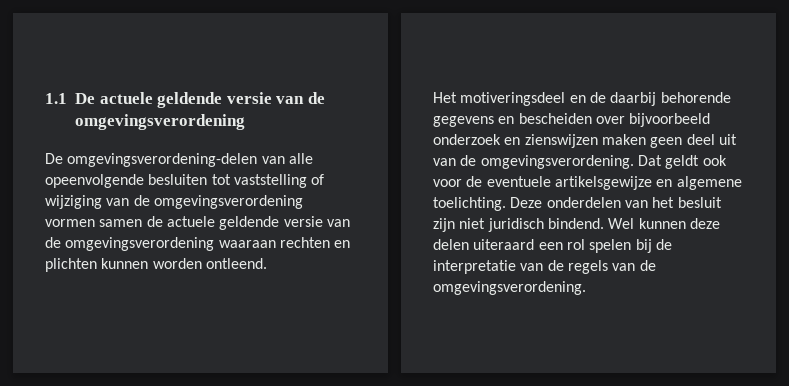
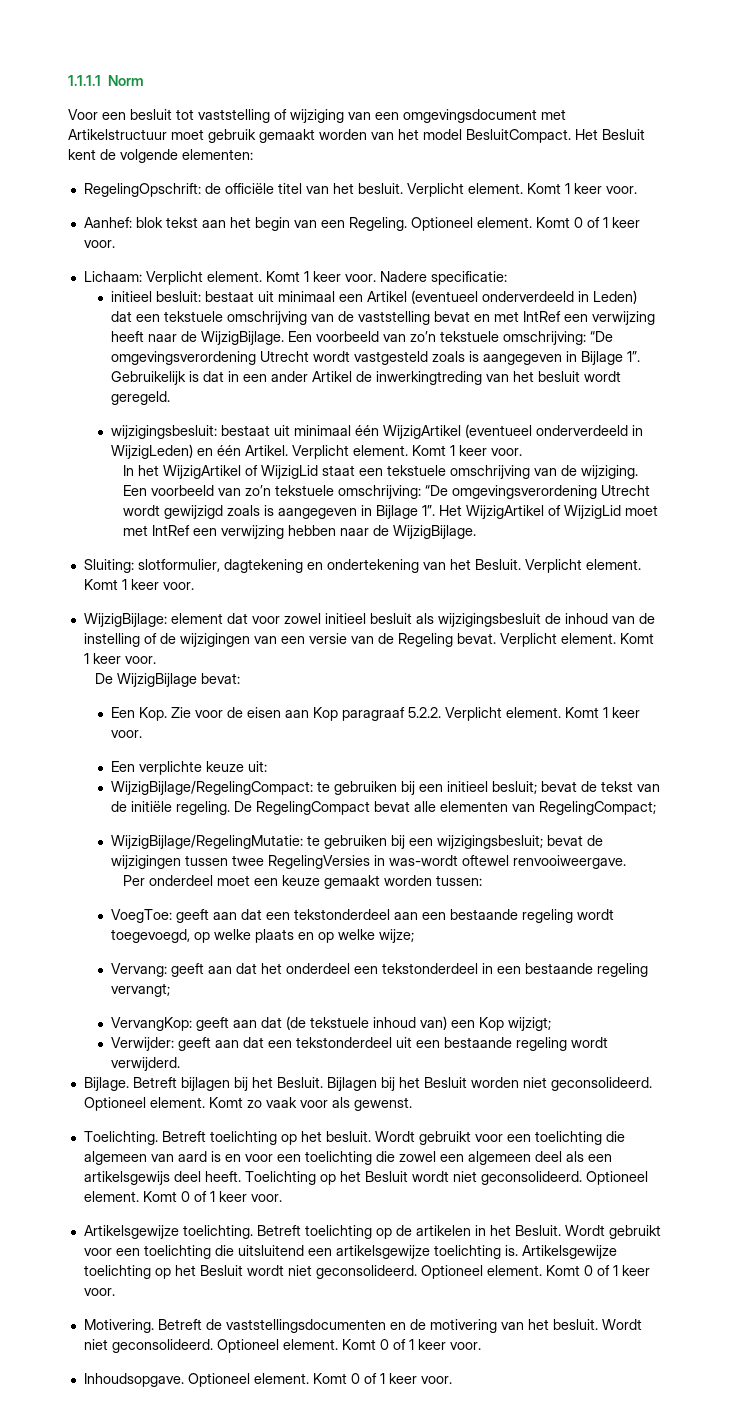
[45,92,325,108] [75,114,245,130] [45,153,313,167] [45,174,208,188] 1.1 De actuele geldende versie van de omgevingsverordening // De omgevingsverordening-delen van alle opeenvolgende besluiten -> [68,75,145,86] [68,109,172,120] 1.1.1.1 Norm // Voor een besluit
[133,195,303,209] [45,216,350,230] [45,237,351,251] [45,258,267,272] [433,92,731,106] [433,113,711,127] [433,134,737,148] [433,155,727,169] [433,176,742,190] [433,197,722,211] [433,218,720,232] [433,239,672,253] [433,260,656,274] [433,281,586,295] de omgevingsverordening vormen samen de actuele geldende versie van de omgevingsverordening waaraan rechten en plichten kunnen worden ontleend. // Het motiveringsdeel en de daarbij behorende gegevens en bescheiden over bijvoorbeeld onderzoek en zienswijzen maken geen deel uit van de omgevingsverordening. Dat geldt ook voor de eventuele artikelsgewijze en algemene toelichting. Deze onderdelen van het besluit zijn niet juridisch bindend. Wel kunnen deze delen uiteraard een rol spelen bij de interpretatie van de regels van de omgevingsverordening. -> [375,109,566,123] [68,129,645,143] [68,149,253,163] [83,183,637,197] [83,217,640,231] [83,240,115,248] [83,271,507,285] [111,290,638,304] [111,311,656,325] [111,331,614,345] [111,351,641,365] [111,371,622,385] [111,391,171,405] [111,424,644,439] [111,444,523,459] [122,465,638,479] [122,485,650,499] [122,505,658,519] [122,525,476,539] [83,559,641,573] [83,579,194,590] [83,613,655,627] [83,633,654,647] [83,653,156,664] [95,673,241,687] [111,707,641,721] [111,730,143,738] [111,761,268,775] [111,781,661,795] [111,801,657,815] [111,835,604,849] [111,855,627,869] [122,875,482,889] [111,909,615,923] [111,929,415,943] [111,963,649,977] [111,983,171,997] [111,1016,552,1031] [111,1037,609,1051] [111,1057,181,1071] [83,1077,652,1091] [83,1097,412,1111] [83,1131,625,1145] [83,1151,612,1165] [83,1171,648,1185] [83,1191,282,1202] [83,1225,661,1239] [83,1245,617,1259] [83,1265,650,1279] [83,1288,115,1296] [83,1319,642,1333] [83,1339,481,1353] [83,1373,452,1387] een omgevingsdocument met Artikelstructuur moet gebruik gemaakt worden van het model BesluitCompact. Het Besluit kent de volgende elementen: // RegelingOpschrift: de officiële titel van het besluit. Verplicht element. Komt 1 keer voor. // Aanhef: blok tekst aan het begin van een Regeling. Optioneel element. Komt 0 of 1 keer voor. // Lichaam: Verplicht element. Komt 1 keer voor. Nadere specificatie: // initieel besluit: bestaat uit minimaal een Artikel (eventueel onderverdeeld in Leden) dat een tekstuele omschrijving van de vaststelling bevat en met IntRef een verwijzing heeft naar de WijzigBijlage. Een voorbeeld van zo’n tekstuele omschrijving: “De omgevingsverordening Utrecht wordt vastgesteld zoals is aangegeven in Bijlage 1”. Gebruikelijk is dat in een ander Artikel de inwerkingtreding van het besluit wordt geregeld. // wijzigingsbesluit: bestaat uit minimaal één WijzigArtikel (eventueel onderverdeeld in WijzigLeden) en één Artikel. Verplicht element. Komt 1 keer voor. // In het WijzigArtikel of WijzigLid staat een tekstuele omschrijving van de wijziging. Een voorbeeld van zo’n tekstuele omschrijving: “De omgevingsverordening Utrecht wordt gewijzigd zoals is aangegeven in Bijlage 1”. Het WijzigArtikel of WijzigLid moet met IntRef een verwijzing hebben naar de WijzigBijlage. // Sluiting: slotformulier, dagtekening en ondertekening van het Besluit. Verplicht element. Komt 1 keer voor. // WijzigBijlage: element dat voor zowel initieel besluit als wijzigingsbesluit de inhoud van de instelling of de wijzigingen van een versie van de Regeling bevat. Verplicht element. Komt 1 keer voor. // De WijzigBijlage bevat: // Een Kop. Zie voor de eisen aan Kop paragraaf 5.2.2. Verplicht element. Komt 1 keer voor. // Een verplichte keuze uit: // WijzigBijlage/RegelingCompact: te gebruiken bij een initieel besluit; bevat de tekst van de initiële regeling. De RegelingCompact bevat alle elementen van RegelingCompact; // WijzigBijlage/RegelingMutatie: te gebruiken bij een wijzigingsbesluit; bevat de wijzigingen tussen twee RegelingVersies in was-wordt oftewel renvooiweergave. // Per onderdeel moet een keuze gemaakt worden tussen: // VoegToe: geeft aan dat een tekstonderdeel aan een bestaande regeling wordt toegevoegd, op welke plaats en op welke wijze; // Vervang: geeft aan dat het onderdeel een tekstonderdeel in een bestaande regeling vervangt; // VervangKop: geeft aan dat (de tekstuele inhoud van) een Kop wijzigt; // Verwijder: geeft aan dat een tekstonderdeel uit een bestaande regeling wordt verwijderd. // Bijlage. Betreft bijlagen bij het Besluit. Bijlagen bij het Besluit worden niet geconsolideerd. Optioneel element. Komt zo vaak voor als gewenst. // Toelichting. Betreft toelichting op het besluit. Wordt gebruikt voor een toelichting die algemeen van aard is en voor een toelichting die zowel een algemeen deel als een artikelsgewijs deel heeft. Toelichting op het Besluit wordt niet geconsolideerd. Optioneel element. Komt 0 of 1 keer voor. // Artikelsgewijze toelichting. Betreft toelichting op de artikelen in het Besluit. Wordt gebruikt voor een toelichting die uitsluitend een artikelsgewijze toelichting is. Artikelsgewijze toelichting op het Besluit wordt niet geconsolideerd. Optioneel element. Komt 0 of 1 keer voor. // Motivering. Betreft de vaststellingsdocumenten en de motivering van het besluit. Wordt niet geconsolideerd. Optioneel element. Komt 0 of 1 keer voor. // Inhoudsopgave. Optioneel element. Komt 0 of 1 keer voor.

